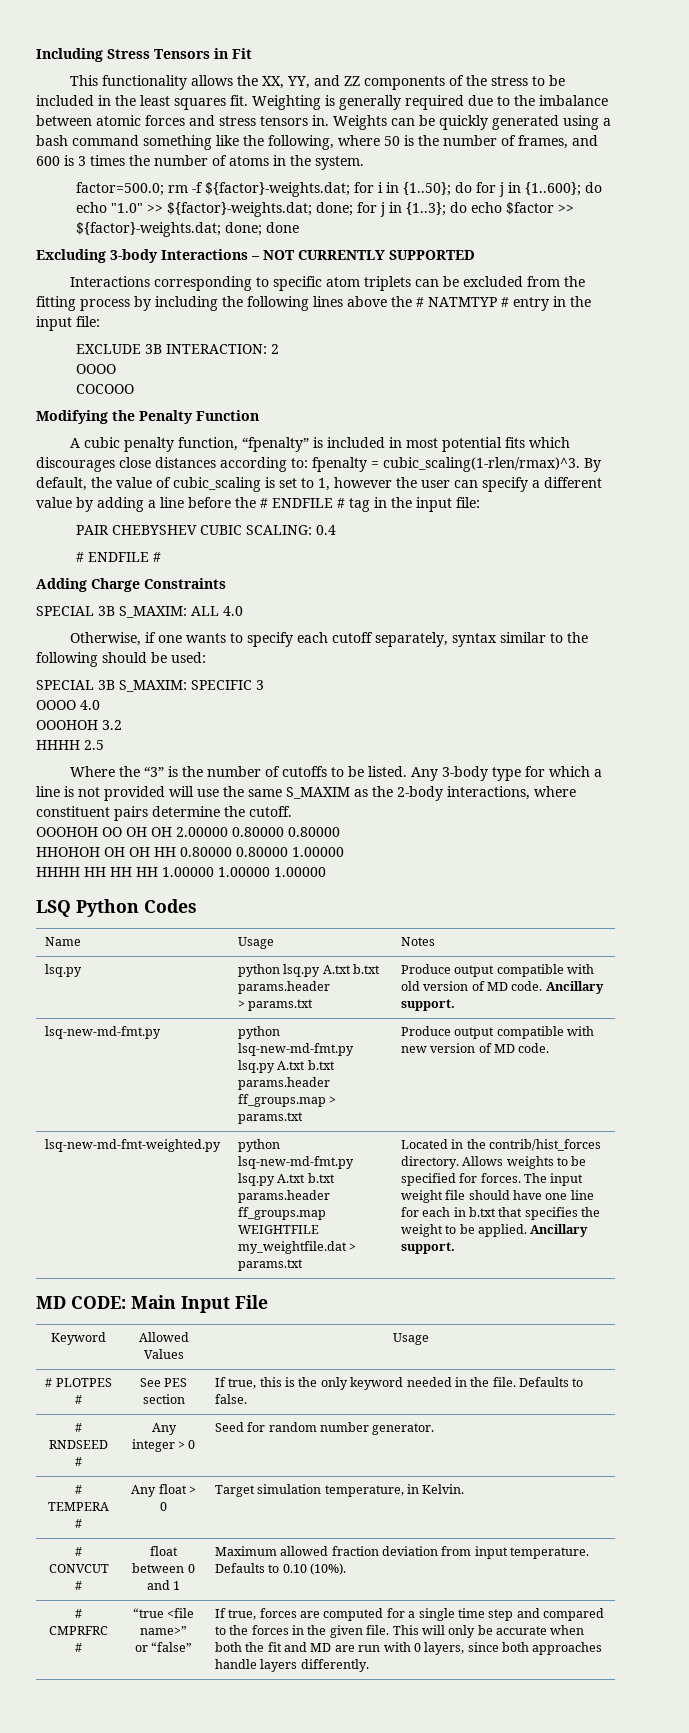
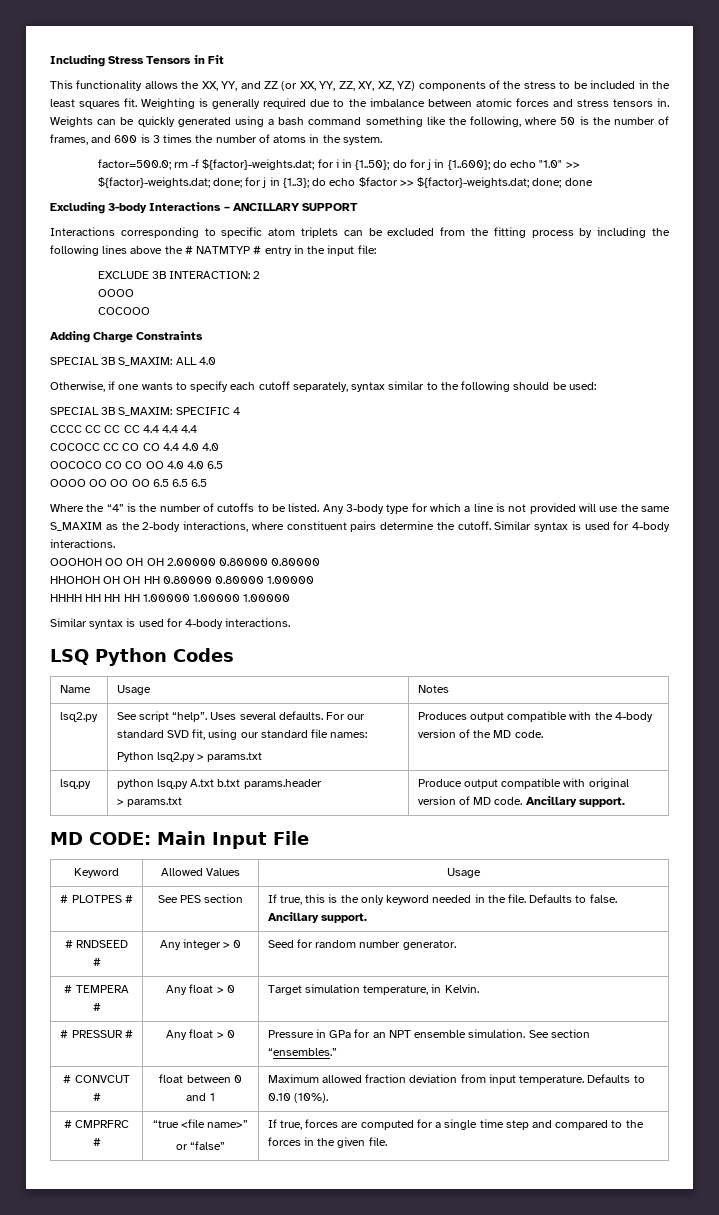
(360, 81) none -> [281,81,416,91] (or XX, YY, ZZ, XY, XZ, YZ)
[263,250,475,260] NOT CURRENTLY SUPPORTED -> [232,203,359,211] ANCILLARY SUPPORT
[36,410,259,424] [69,437,570,452] [36,457,601,472] [36,477,602,492] [36,497,480,512] [75,525,336,535] [75,552,161,562] // Modifying the Penalty Function // A cubic penalty function, “fpenalty” is included in most potential fits which discourages close distances according to: fpenalty = cubic_scaling(1-rlen/rmax)^3. By default, the value of cubic_scaling is set to 1, however the user can specify a different value by adding a line before the # ENDFILE # tag in the input file: // PAIR CHEBYSHEV CUBIC SCALING: 0.4 // # ENDFILE # -> (150, 311) none
[256,680,264,690] [36,700,100,710] [36,720,122,730] [36,740,104,750] 3 // OOOO 4.0 // OOOHOH 3.2 // HHHH 2.5 -> [232,407,240,415] [50,425,198,433] [50,443,220,451] [50,461,224,469] [50,479,208,487] 4 // CCCC CC CC CC 4.4 4.4 4.4 // COCOCC CC CO CO 4.4 4.0 4.0 // OOCOCO CO CO OO 4.0 4.0 6.5 // OOOO OO OO OO 6.5 6.5 6.5
[143,766,164,777] “3” -> [106,504,124,512] “4”
(292, 811) none -> [494,521,670,532] [50,539,115,548] Similar syntax is used for 4-body interactions.
(326, 872) none -> [50,618,291,629] // Similar syntax is used for 4-body interactions.
(435, 941) none -> [59,712,98,722] [116,711,366,722] [116,729,368,740] [116,752,263,762] [417,711,653,722] [417,729,543,738] // lsq2.py | See script “help”. Uses several defaults. For our standard SVD fit, using our standard file names: // Python lsq2.py > params.txt | Produces output compatible with the 4-body version of the MD code.
[400,981,420,991] old -> [588,778,629,789] original
[44,1026,161,1039] [237,1026,280,1039] [237,1043,354,1056] [237,1060,335,1073] [237,1077,330,1090] [237,1094,337,1107] [237,1112,303,1124] [400,1026,595,1039] [400,1043,550,1053] [44,1139,221,1152] [237,1139,280,1152] [237,1156,354,1169] [237,1173,335,1186] [237,1190,330,1203] [237,1207,326,1220] [237,1225,319,1234] [237,1241,357,1254] [237,1259,303,1271] [400,1139,602,1151] [400,1156,587,1169] [400,1173,584,1186] [400,1190,594,1203] [400,1207,601,1220] [400,1224,589,1237] [400,1242,455,1254] // lsq-new-md-fmt.py | python lsq-new-md-fmt.py lsq.py A.txt b.txt params.header ff_groups.map > params.txt | Produce output compatible with new version of MD code. // lsq-new-md-fmt-weighted.py | python lsq-new-md-fmt.py lsq.py A.txt b.txt params.header ff_groups.map WEIGHTFILE my_weightfile.dat > params.txt | Located in the contrib/hist_forces directory. Allows weights to be specified for forces. The input weight file should have one line for each in b.txt that specifies the weight to be applied. Ancillary support. -> (625, 802) none
(247, 1399) none -> [267,912,367,923] Ancillary support.
(465, 1489) none -> [60,1030,133,1038] [166,1029,235,1040] [267,1029,590,1038] [267,1048,337,1056] // # PRESSUR # | Any float > 0 | Pressure in GPa for an NPT ensemble simulation. See section “ensembles.”
[392,1625,585,1638] [214,1642,603,1655] [214,1659,369,1672] This will only be accurate when both the fit and MD are run with 0 layers, since both approaches handle layers differently. -> (387, 1141) none

